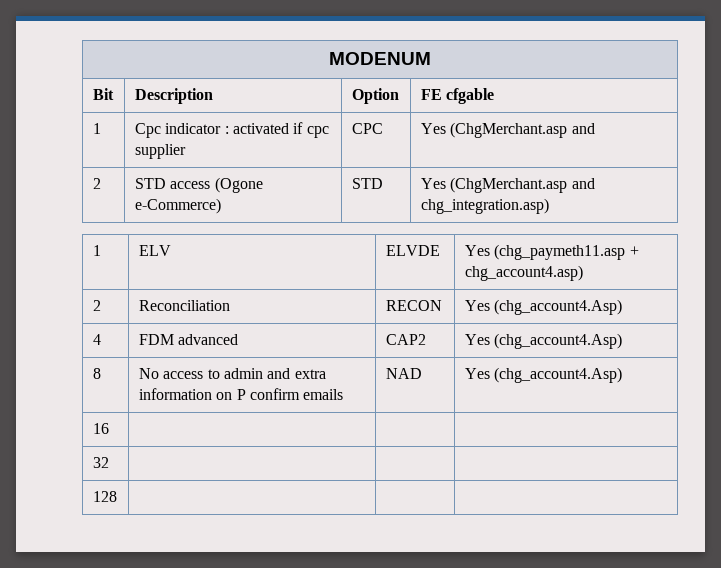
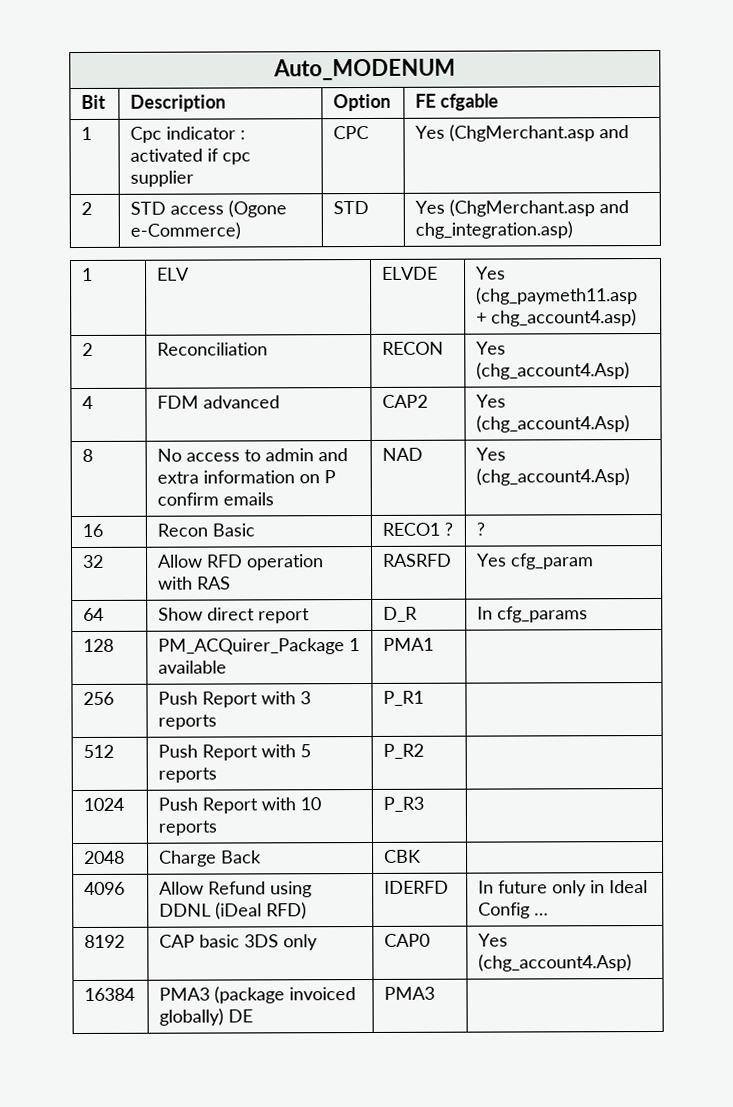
[329,52,431,65] MODENUM -> [273,58,456,81] Auto_MODENUM
[92,457,109,468] [92,491,117,502] | | // 32 | | | // 128 | | -> [157,523,256,537] [382,522,454,536] [476,522,486,536] [83,554,105,568] [158,554,325,571] [158,576,232,590] [383,553,453,567] [477,553,595,570] [83,607,105,621] [158,607,311,624] [383,606,419,622] [477,606,589,623] [83,638,115,652] [158,638,361,655] [158,660,228,674] [383,637,435,651] [83,691,115,705] [158,691,312,708] [158,714,218,730] [383,690,425,706] [83,744,115,758] [158,744,312,761] [158,767,218,783] [383,743,425,759] [83,797,125,811] [158,797,322,814] [158,820,218,836] [383,796,425,812] [84,850,126,864] [159,850,263,867] [384,849,422,863] [84,881,126,895] [159,881,313,898] [159,902,308,920] [384,880,450,894] [478,880,649,897] [478,902,550,919] [84,934,126,948] [159,934,319,951] [384,933,431,947] [478,933,509,947] [478,954,633,972] [84,987,136,1001] [159,986,357,1004] [159,1008,254,1026] [384,986,436,1000] Recon Basic | RECO1 ? | ? // 32 | Allow RFD operation with RAS | RASRFD | Yes cfg_param // 64 | Show direct report | D_R | In cfg_params // 128 | PM_ACQuirer_Package 1 available | PMA1 | // 256 | Push Report with 3 reports | P_R1 | // 512 | Push Report with 5 reports | P_R2 | // 1024 | Push Report with 10 reports | P_R3 | // 2048 | Charge Back | CBK | // 4096 | Allow Refund using DDNL (iDeal RFD) | IDERFD | In future only in Ideal Config … // 8192 | CAP basic 3DS only | CAP0 | Yes (chg_account4.Asp) // 16384 | PMA3 (package invoiced globally) DE | PMA3

